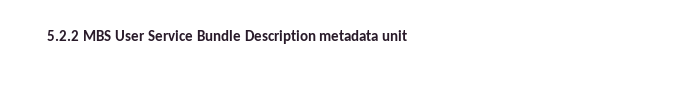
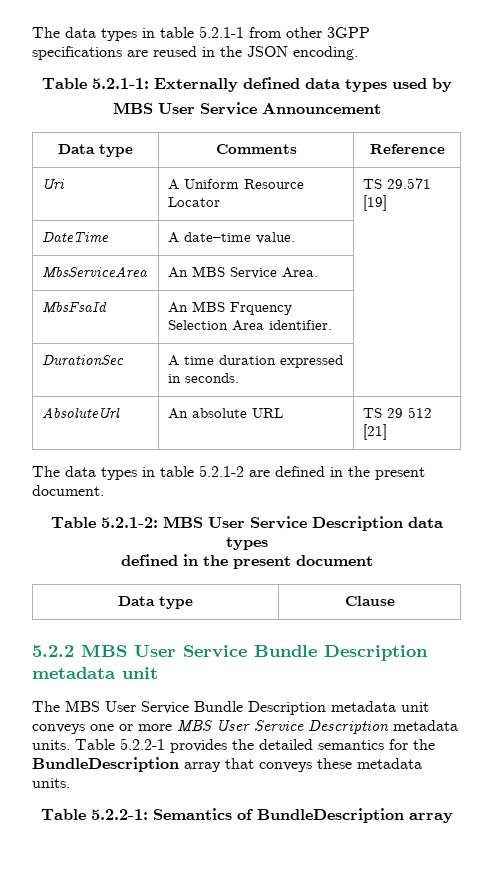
(47, 35) none -> [32,26,370,41] [32,46,358,60] [41,77,452,92] [112,102,381,115] [58,144,133,157] [215,144,297,154] [369,144,445,154] [42,179,65,189] [168,179,305,190] [168,197,221,207] [363,178,432,189] [363,195,388,211] [42,232,110,243] [168,232,296,244] [42,266,149,278] [168,266,319,279] [42,301,108,313] [168,301,293,315] [168,320,333,331] [42,355,125,366] [168,355,344,368] [168,373,240,383] [42,407,121,418] [168,408,284,419] [363,407,433,418] [363,424,388,440] [32,465,425,480] [32,485,104,496] [50,516,443,531] [225,537,268,550] [120,554,373,569] [118,596,193,609] [344,596,395,606] The data types in table 5.2.1-1 from other 3GPP specifications are reused in the JSON encoding. // Table 5.2.1-1: Externally defined data types used by // MBS User Service Announcement // Data type | Comments | Reference // Uri | A Uniform Resource Locator | TS 29.571 [19] // DateTime | A date–time value. | // MbsServiceArea | An MBS Service Area. | // MbsFsaId | An MBS Frquency Selection Area identifier. | // DurationSec | A time duration expressed in seconds. | // AbsoluteUrl | An absolute URL | TS 29 512 [21] // The data types in table 5.2.1-2 are defined in the present document. // Table 5.2.1-2: MBS User Service Description data types // defined in the present document // Data type | Clause //
(408, 35) none -> [32,700,429,715] [32,720,458,734] [32,738,435,753] [32,757,422,772] [32,778,70,788] [40,808,453,823] // The MBS User Service Bundle Description metadata unit conveys one or more MBS User Service Description metadata units. Table 5.2.2-1 provides the detailed semantics for the BundleDescription array that conveys these metadata units. // Table 5.2.2-1: Semantics of BundleDescription array

